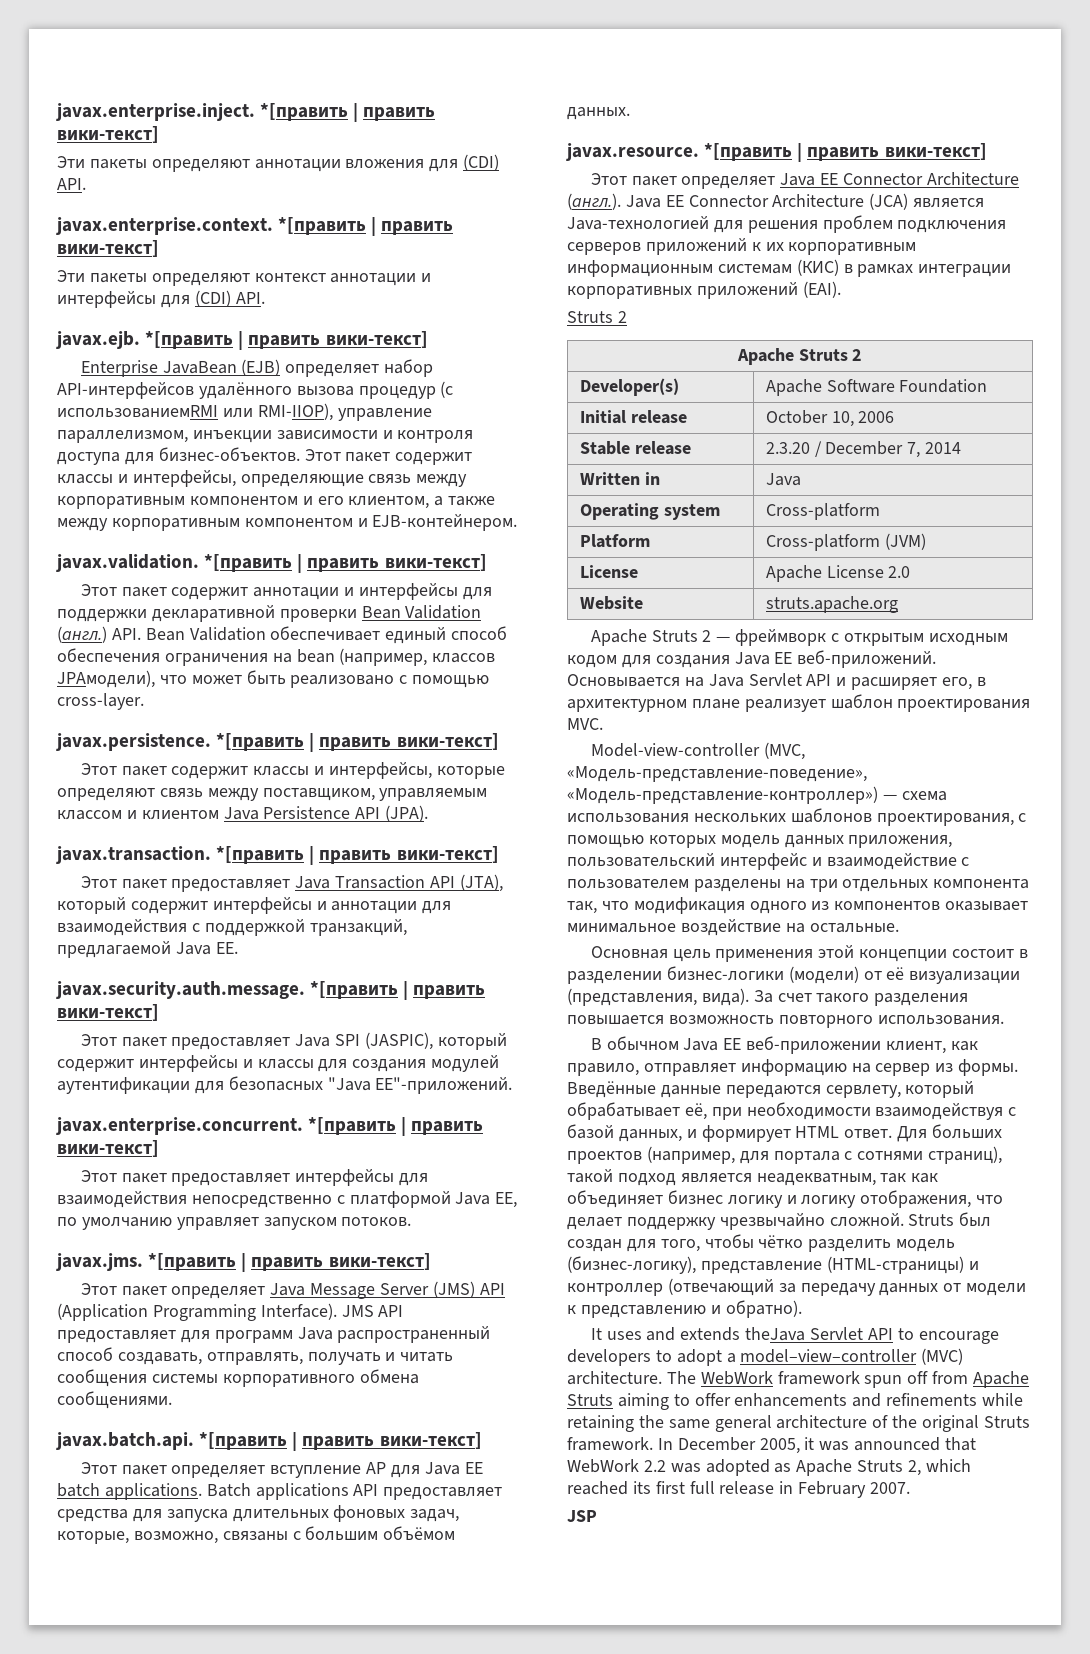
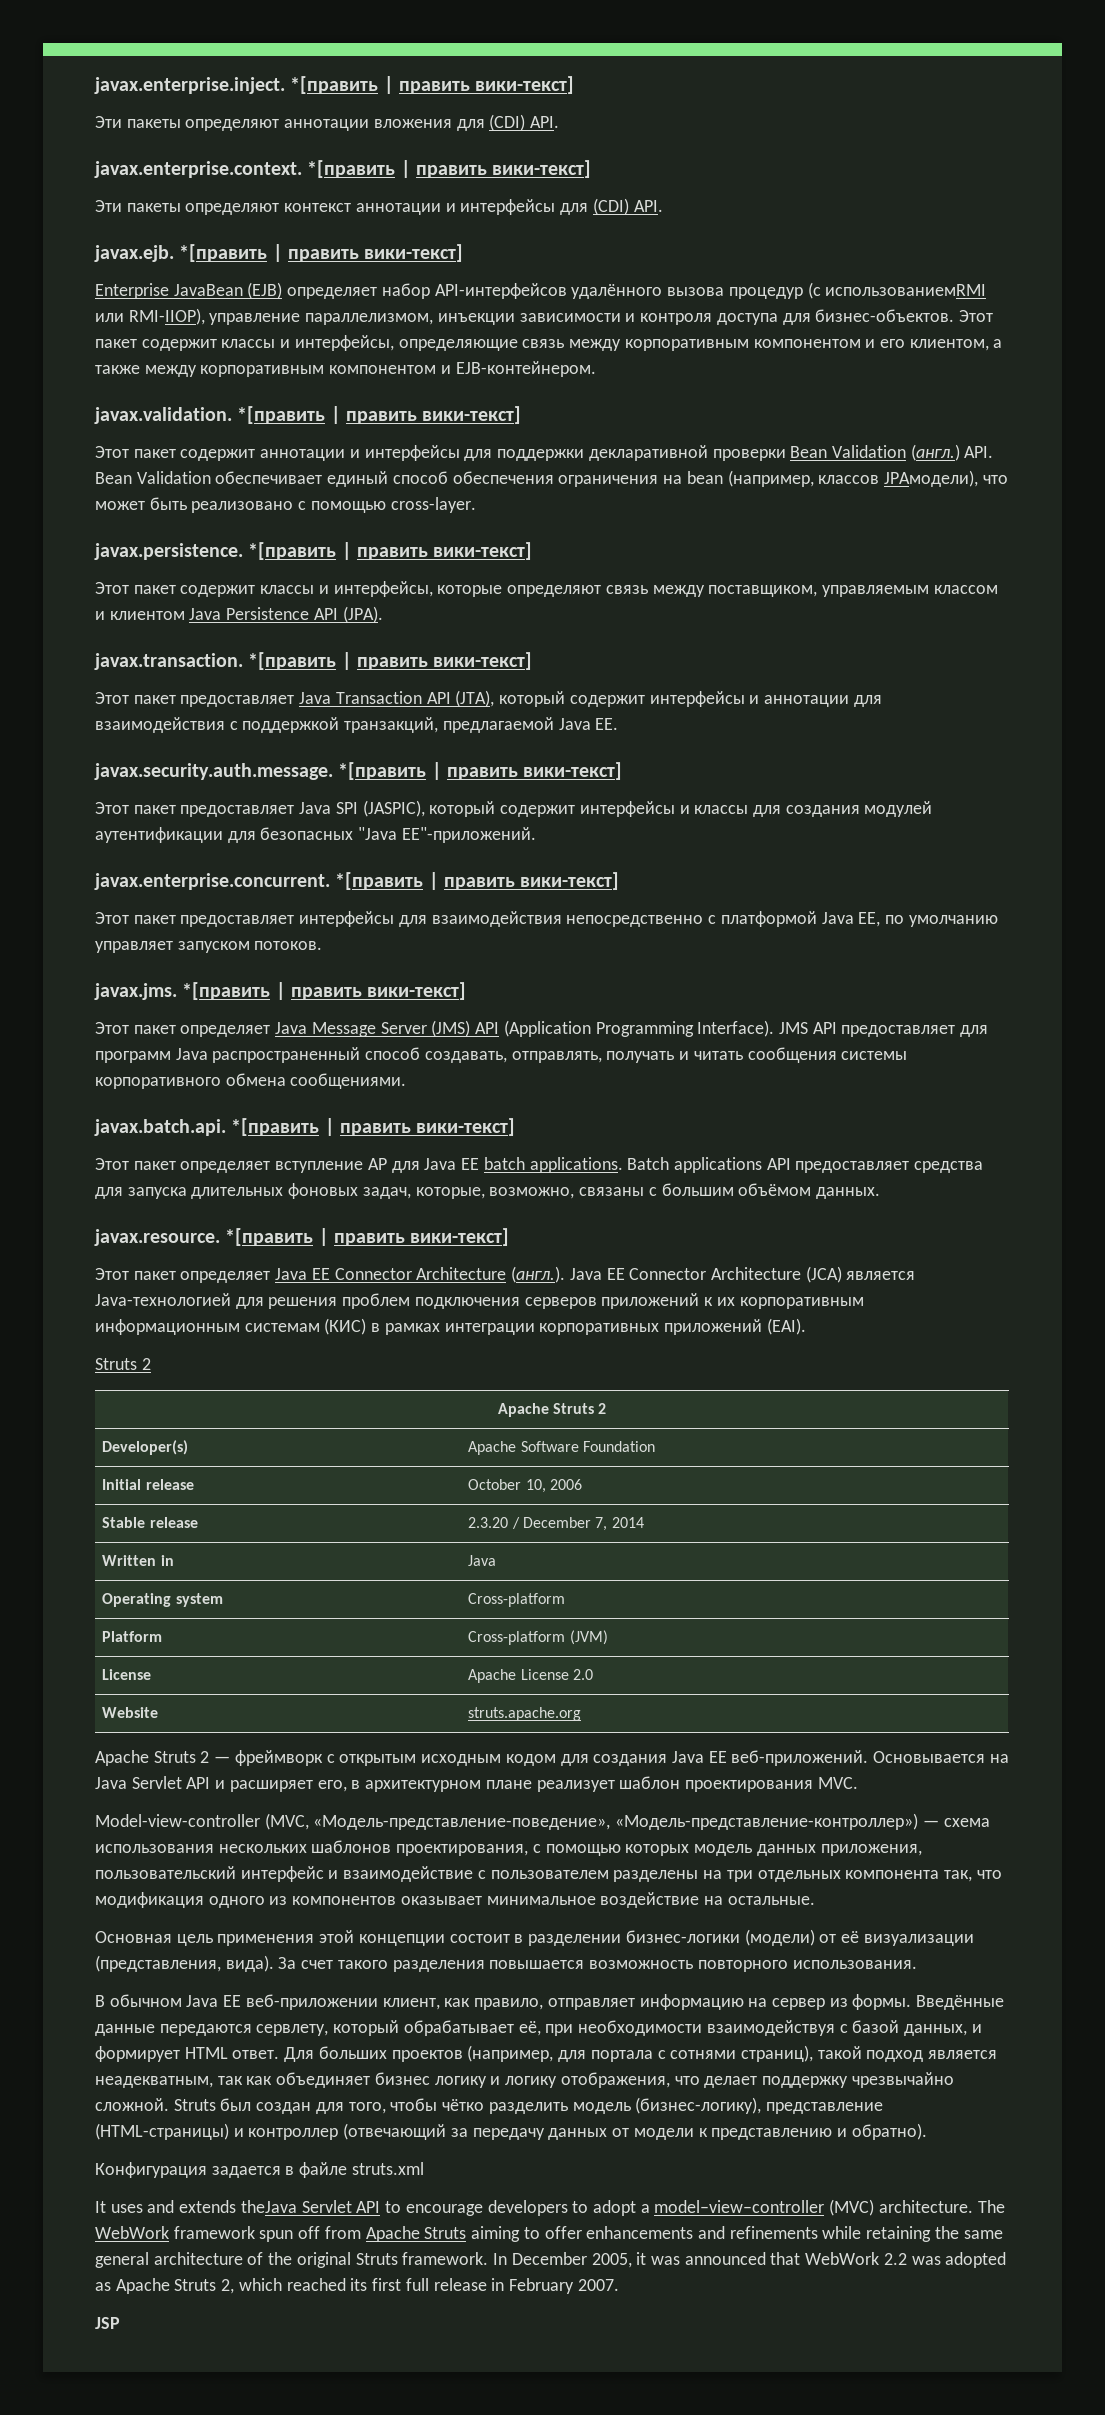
(802, 1309) none -> [95,2162,424,2178] // Конфигурация задается в файле struts.xml

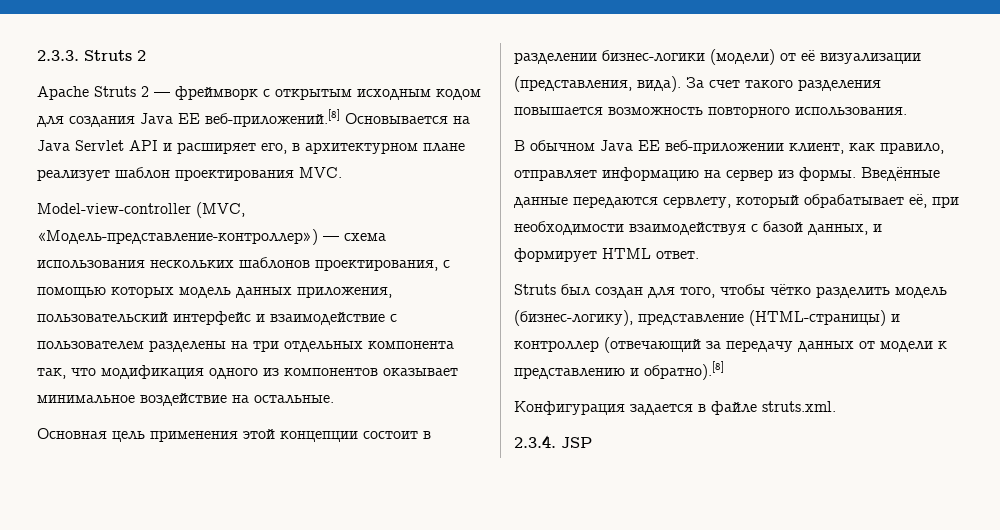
[94,76,575,94] [95,114,560,131] [94,160,592,178] [95,198,663,215] [94,244,464,262] [95,282,987,299] [95,308,993,325] [95,335,1003,351] [95,361,596,377] [94,406,522,424] [95,444,994,461] [95,470,1008,487] [95,497,476,513] [94,542,533,560] [95,581,998,597] [95,606,383,623] [94,652,533,670] [95,690,882,707] [95,717,619,733] [94,762,623,780] [95,800,933,817] [95,827,536,843] [94,872,620,890] [95,911,998,927] [95,941,323,953] [94,982,467,1000] [95,1020,989,1037] [95,1047,908,1063] [95,1073,407,1089] [94,1118,516,1136] [95,1157,984,1173] [95,1183,880,1199] [94,1228,510,1246] [95,1266,916,1283] [95,1293,864,1309] [95,1318,806,1335] [95,1358,151,1370] [497,1403,607,1417] [102,1440,189,1455] [468,1441,655,1455] [102,1479,194,1490] [468,1479,582,1493] [102,1517,198,1528] [468,1517,644,1531] [102,1555,174,1566] [468,1555,497,1566] [102,1593,223,1607] [468,1593,566,1607] [102,1631,163,1642] [468,1630,608,1645] [102,1669,152,1680] [468,1669,593,1683] [102,1707,159,1718] [468,1707,582,1721] javax.enterprise.inject. *[править | править вики-текст] // Эти пакеты определяют аннотации вложения для (CDI) API. // javax.enterprise.context. *[править | править вики-текст] // Эти пакеты определяют контекст аннотации и интерфейсы для (CDI) API. // javax.ejb. *[править | править вики-текст] // Enterprise JavaBean (EJB) определяет набор API-интерфейсов удалённого вызова процедур (с использованиемRMI или RMI-IIOP), управление параллелизмом, инъекции зависимости и контроля доступа для бизнес-объектов. Этот пакет содержит классы и интерфейсы, определяющие связь между корпоративным компонентом и его клиентом, а также между корпоративным компонентом и EJB-контейнером. // javax.validation. *[править | править вики-текст] // Этот пакет содержит аннотации и интерфейсы для поддержки декларативной проверки Bean Validation (англ.) API. Bean Validation обеспечивает единый способ обеспечения ограничения на bean (например, классов JPAмодели), что может быть реализовано с помощью cross-layer. // javax.persistence. *[править | править вики-текст] // Этот пакет содержит классы и интерфейсы, которые определяют связь между поставщиком, управляемым классом и клиентом Java Persistence API (JPA). // javax.transaction. *[править | править вики-текст] // Этот пакет предоставляет Java Transaction API (JTA), который содержит интерфейсы и аннотации для взаимодействия с поддержкой транзакций, предлагаемой Java EE. // javax.security.auth.message. *[править | править вики-текст] // Этот пакет предоставляет Java SPI (JASPIC), который содержит интерфейсы и классы для создания модулей аутентификации для безопасных "Java EE"-приложений. // javax.enterprise.concurrent. *[править | править вики-текст] // Этот пакет предоставляет интерфейсы для взаимодействия непосредственно с платформой Java EE, по умолчанию управляет запуском потоков. // javax.jms. *[править | править вики-текст] // Этот пакет определяет Java Message Server (JMS) API (Application Programming Interface). JMS API предоставляет для программ Java распространенный способ создавать, отправлять, получать и читать сообщения системы корпоративного обмена сообщениями. // javax.batch.api. *[править | править вики-текст] // Этот пакет определяет вступление AP для Java EE batch applications. Batch applications API предоставляет средства для запуска длительных фоновых задач, которые, возможно, связаны с большим объёмом данных. // javax.resource. *[править | править вики-текст] // Этот пакет определяет Java EE Connector Architecture (англ.). Java EE Connector Architecture (JCA) является Java-технологией для решения проблем подключения серверов приложений к их корпоративным информационным системам (КИС) в рамках интеграции корпоративных приложений (EAI). // Struts 2 // Apache Struts 2 // Developer(s) | Apache Software Foundation // Initial release | October 10, 2006 // Stable release | 2.3.20 / December 7, 2014 // Written in | Java // Operating system | Cross-platform // Platform | Cross-platform (JVM) // License | Apache License 2.0 // Website | struts.apache.org -> [37,50,146,61] 2.3.3. Struts 2
[731,1750,869,1766] веб-приложений. -> [205,109,340,127] веб-приложений.[8]
[313,1815,611,1830] «Модель-представление-поведение», -> (245, 210) none
[284,2045,998,2062] [95,2072,954,2088] [95,2098,169,2111] Для больших проектов (например, для портала с сотнями страниц), такой подход является неадекватным, так как объединяет бизнес логику и логику отображения, что делает поддержку чрезвычайно сложной. -> (699, 255) //
[851,2123,927,2140] обратно). -> [644,361,724,380] обратно).[8]
[351,2162,424,2175] [95,2199,1005,2216] [95,2226,1003,2242] [95,2252,1007,2268] [95,2278,619,2294] struts.xml // It uses and extends theJava Servlet API to encourage developers to adopt a model–view–controller (MVC) architecture. The WebWork framework spun off from Apache Struts aiming to offer enhancements and refinements while retaining the same general architecture of the original Struts framework. In December 2005, it was announced that WebWork 2.2 was adopted as Apache Struts 2, which reached its first full release in February 2007. // -> [762,401,836,412] [514,435,556,448] struts.xml. // 2.3.4.

